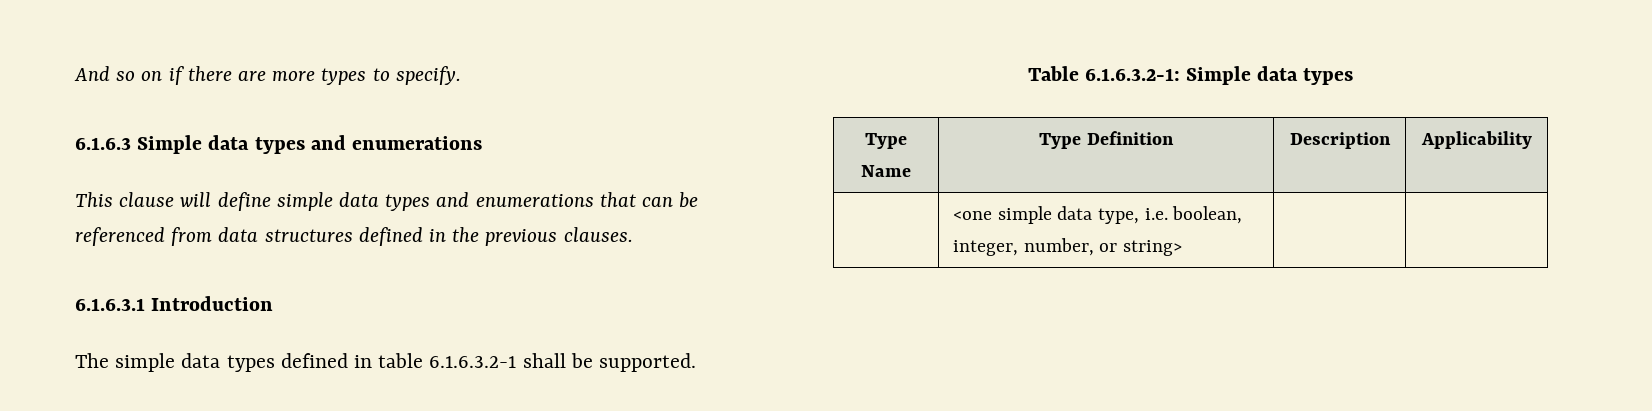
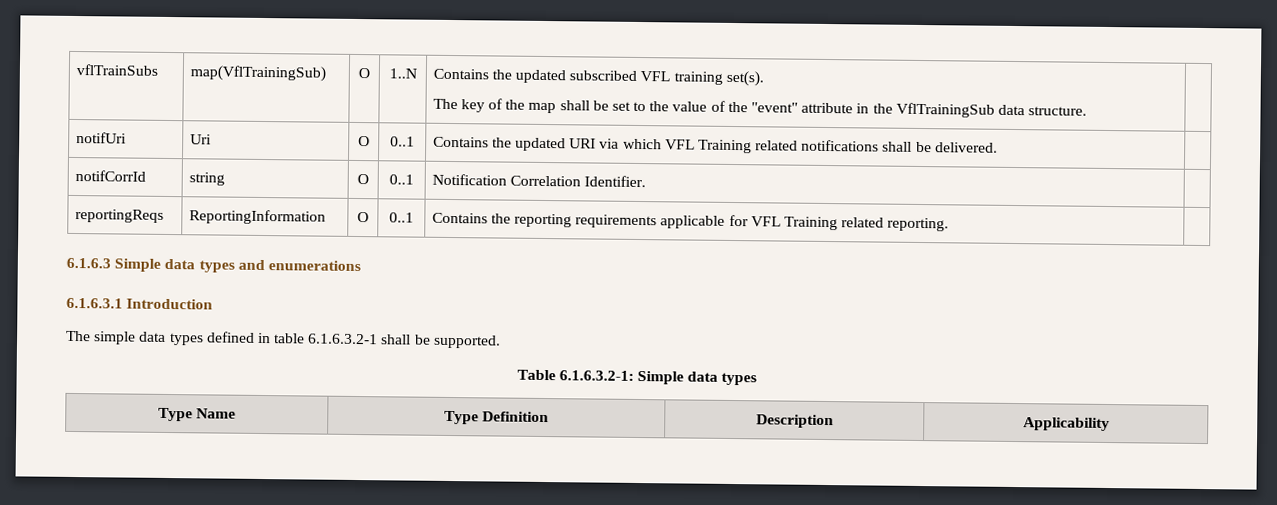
[74,66,461,85] And so on if there are more types to specify. -> [75,64,158,76] [189,65,326,82] [358,68,370,79] [388,68,417,79] [432,68,764,87] [432,98,1088,118] [75,131,127,144] [189,134,212,145] [358,136,370,147] [390,136,415,147] [432,136,998,154] [74,169,146,182] [188,172,225,186] [357,174,369,185] [389,174,414,185] [431,173,646,188] [74,208,164,223] [188,209,326,225] [357,212,369,223] [389,212,414,223] [431,212,950,232] vflTrainSubs | map(VflTrainingSub) | O | 1..N | Contains the updated subscribed VFL training set(s). // The key of the map shall be set to the value of the "event" attribute in the VflTrainingSub data structure. | // notifUri | Uri | O | 0..1 | Contains the updated URI via which VFL Training related notifications shall be delivered. | // notifCorrId | string | O | 0..1 | Notification Correlation Identifier. | // reportingReqs | ReportingInformation | O | 0..1 | Contains the reporting requirements applicable for VFL Training related reporting. |
[75,192,699,211] [75,227,633,246] // This clause will define simple data types and enumerations that can be referenced from data structures defined in the previous clauses. -> (361, 266) none
[953,206,1243,224] [953,238,1182,256] // | <one simple data type, i.e. boolean, integer, number, or string> | | -> (1110, 424) none

